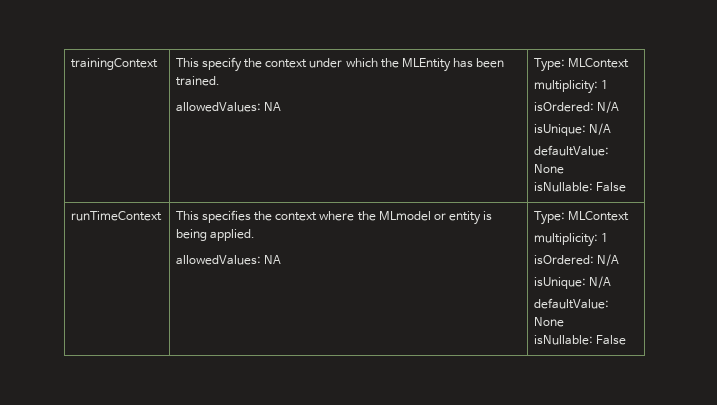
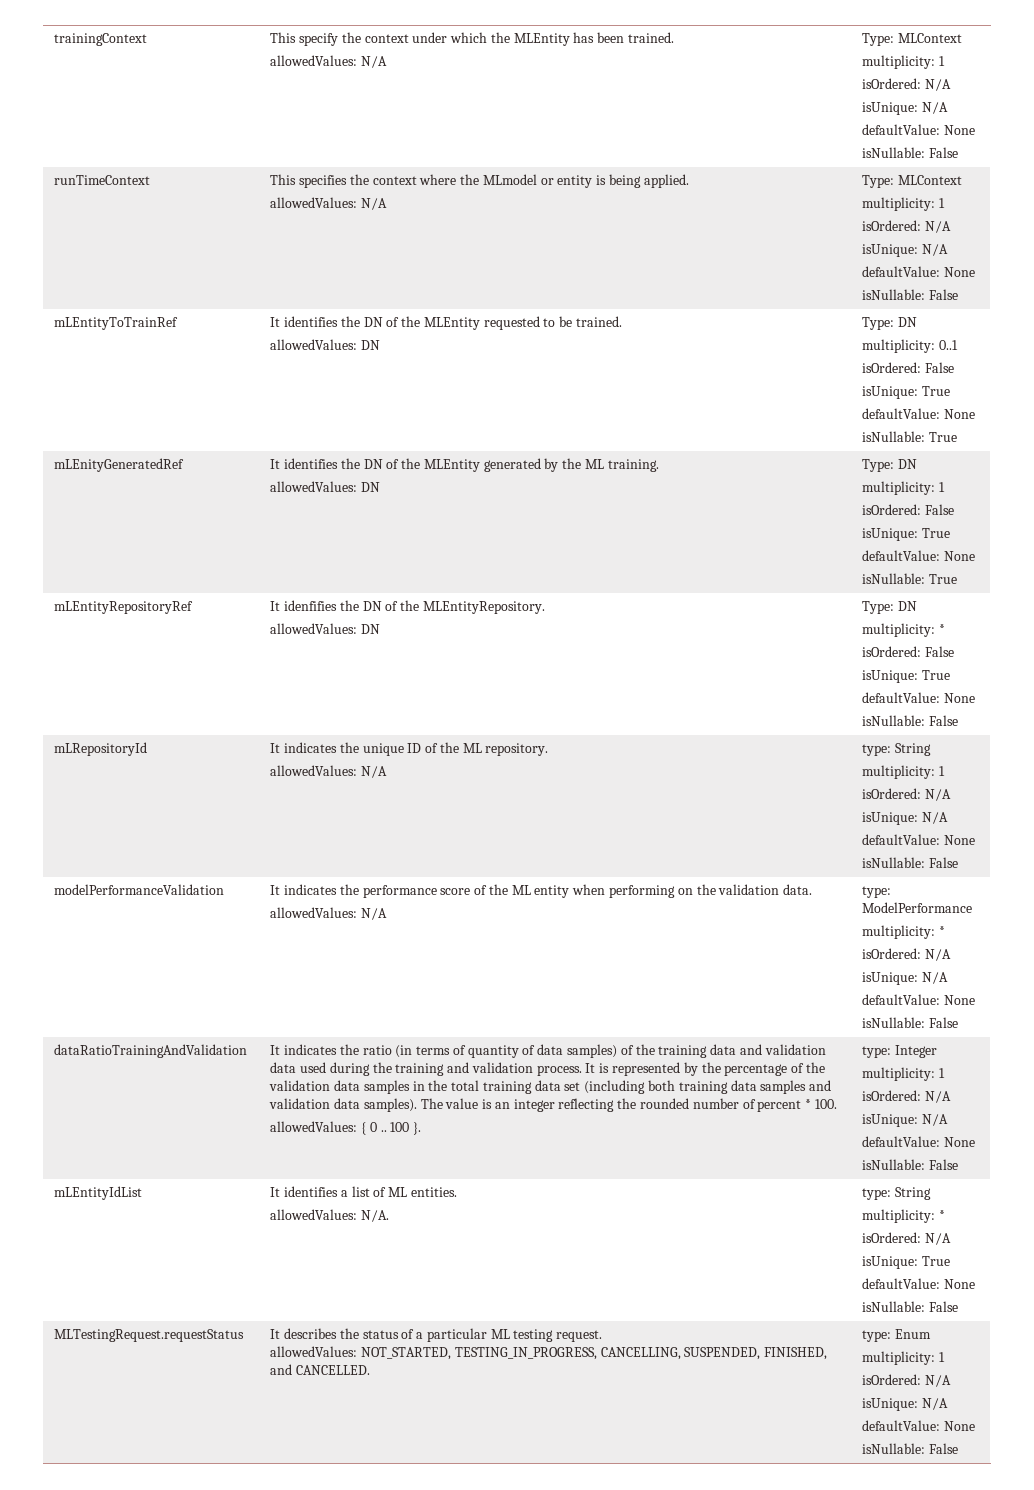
[264,102,282,111] NA -> [360,56,387,68] N/A
[264,255,282,264] NA -> [360,198,387,210] N/A
(627, 340) none -> [54,317,179,330] [270,316,622,330] [270,339,380,350] [862,317,917,330] [862,339,958,353] [862,362,954,373] [862,386,950,399] [862,408,975,419] [862,431,957,442] [54,458,185,472] [270,458,659,472] [270,481,380,492] [862,459,917,472] [862,481,945,495] [862,504,954,515] [862,528,950,541] [862,550,975,561] [862,573,957,584] [54,601,194,614] [270,600,545,614] [270,623,380,634] [862,601,917,614] [862,623,945,637] [862,646,954,657] [862,670,950,683] [862,692,975,703] [862,715,958,726] [54,742,148,756] [270,742,549,756] [270,765,387,778] [862,743,931,756] [862,765,945,779] [862,788,951,801] [862,812,948,825] [862,834,975,845] [862,857,958,868] [54,884,225,895] [270,884,813,898] [270,907,387,920] [862,886,892,898] [862,902,973,913] [862,925,945,939] [862,948,951,961] [862,972,948,985] [862,994,975,1005] [862,1017,958,1028] [54,1044,248,1058] [270,1044,826,1058] [270,1062,825,1076] [269,1080,832,1094] [269,1098,837,1112] [270,1121,422,1135] [862,1045,937,1058] [862,1067,945,1081] [862,1090,951,1103] [862,1114,948,1127] [862,1136,975,1147] [862,1159,958,1170] [54,1186,143,1200] [270,1186,457,1197] [270,1209,389,1222] [862,1187,931,1200] [862,1209,945,1223] [862,1232,951,1245] [862,1256,950,1269] [862,1278,975,1289] [862,1301,958,1312] [54,1329,245,1342] [270,1328,603,1342] [270,1346,828,1360] [270,1364,370,1375] [862,1329,931,1342] [862,1351,945,1365] [862,1374,951,1387] [862,1398,948,1411] [862,1420,975,1431] [862,1443,958,1454] // mLEntityToTrainRef | It identifies the DN of the MLEntity requested to be trained. // allowedValues: DN | Type: DN // multiplicity: 0..1 // isOrdered: False // isUnique: True // defaultValue: None // isNullable: True // mLEnityGeneratedRef | It identifies the DN of the MLEntity generated by the ML training. // allowedValues: DN | Type: DN // multiplicity: 1 // isOrdered: False // isUnique: True // defaultValue: None // isNullable: True // mLEntityRepositoryRef | It idenfifies the DN of the MLEntityRepository. // allowedValues: DN | Type: DN // multiplicity: * // isOrdered: False // isUnique: True // defaultValue: None // isNullable: False // mLRepositoryId | It indicates the unique ID of the ML repository. // allowedValues: N/A | type: String // multiplicity: 1 // isOrdered: N/A // isUnique: N/A // defaultValue: None // isNullable: False // modelPerformanceValidation | It indicates the performance score of the ML entity when performing on the validation data. // allowedValues: N/A | type: ModelPerformance // multiplicity: * // isOrdered: N/A // isUnique: N/A // defaultValue: None // isNullable: False // dataRatioTrainingAndValidation | It indicates the ratio (in terms of quantity of data samples) of the training data and validation data used during the training and validation process. It is represented by the percentage of the validation data samples in the total training data set (including both training data samples and validation data samples). The value is an integer reflecting the rounded number of percent * 100. // allowedValues: { 0 .. 100 }. | type: Integer // multiplicity: 1 // isOrdered: N/A // isUnique: N/A // defaultValue: None // isNullable: False // mLEntityIdList | It identifies a list of ML entities. // allowedValues: N/A. | type: String // multiplicity: * // isOrdered: N/A // isUnique: True // defaultValue: None // isNullable: False // MLTestingRequest.requestStatus | It describes the status of a particular ML testing request. // allowedValues: NOT_STARTED, TESTING_IN_PROGRESS, CANCELLING, SUSPENDED, FINISHED, and CANCELLED. | type: Enum // multiplicity: 1 // isOrdered: N/A // isUnique: N/A // defaultValue: None // isNullable: False

